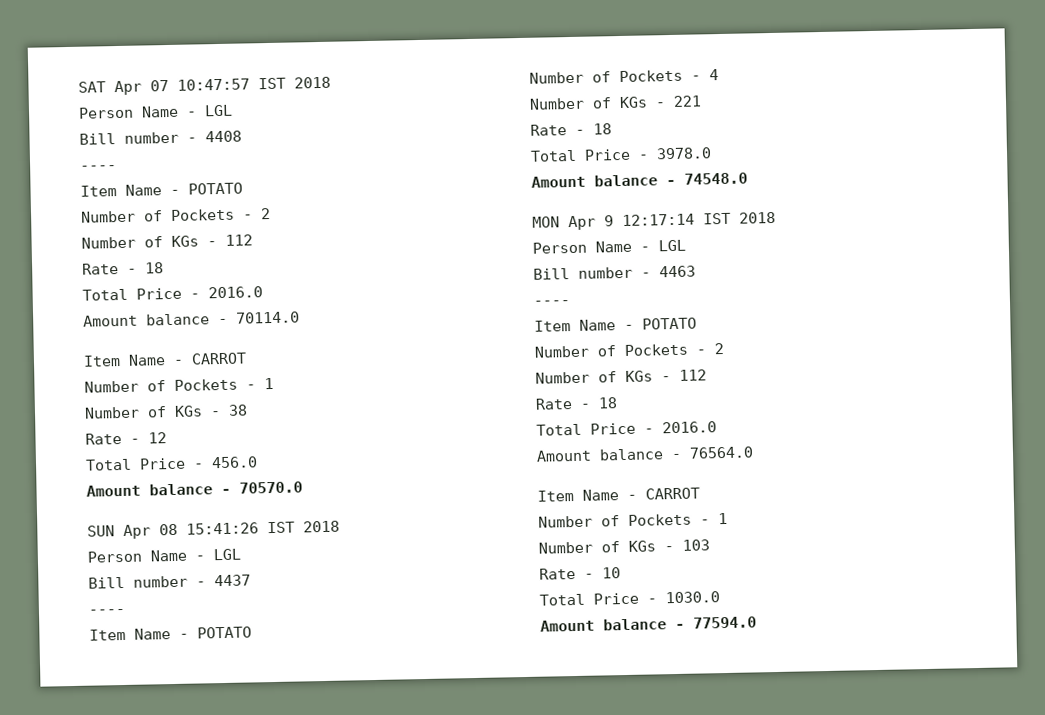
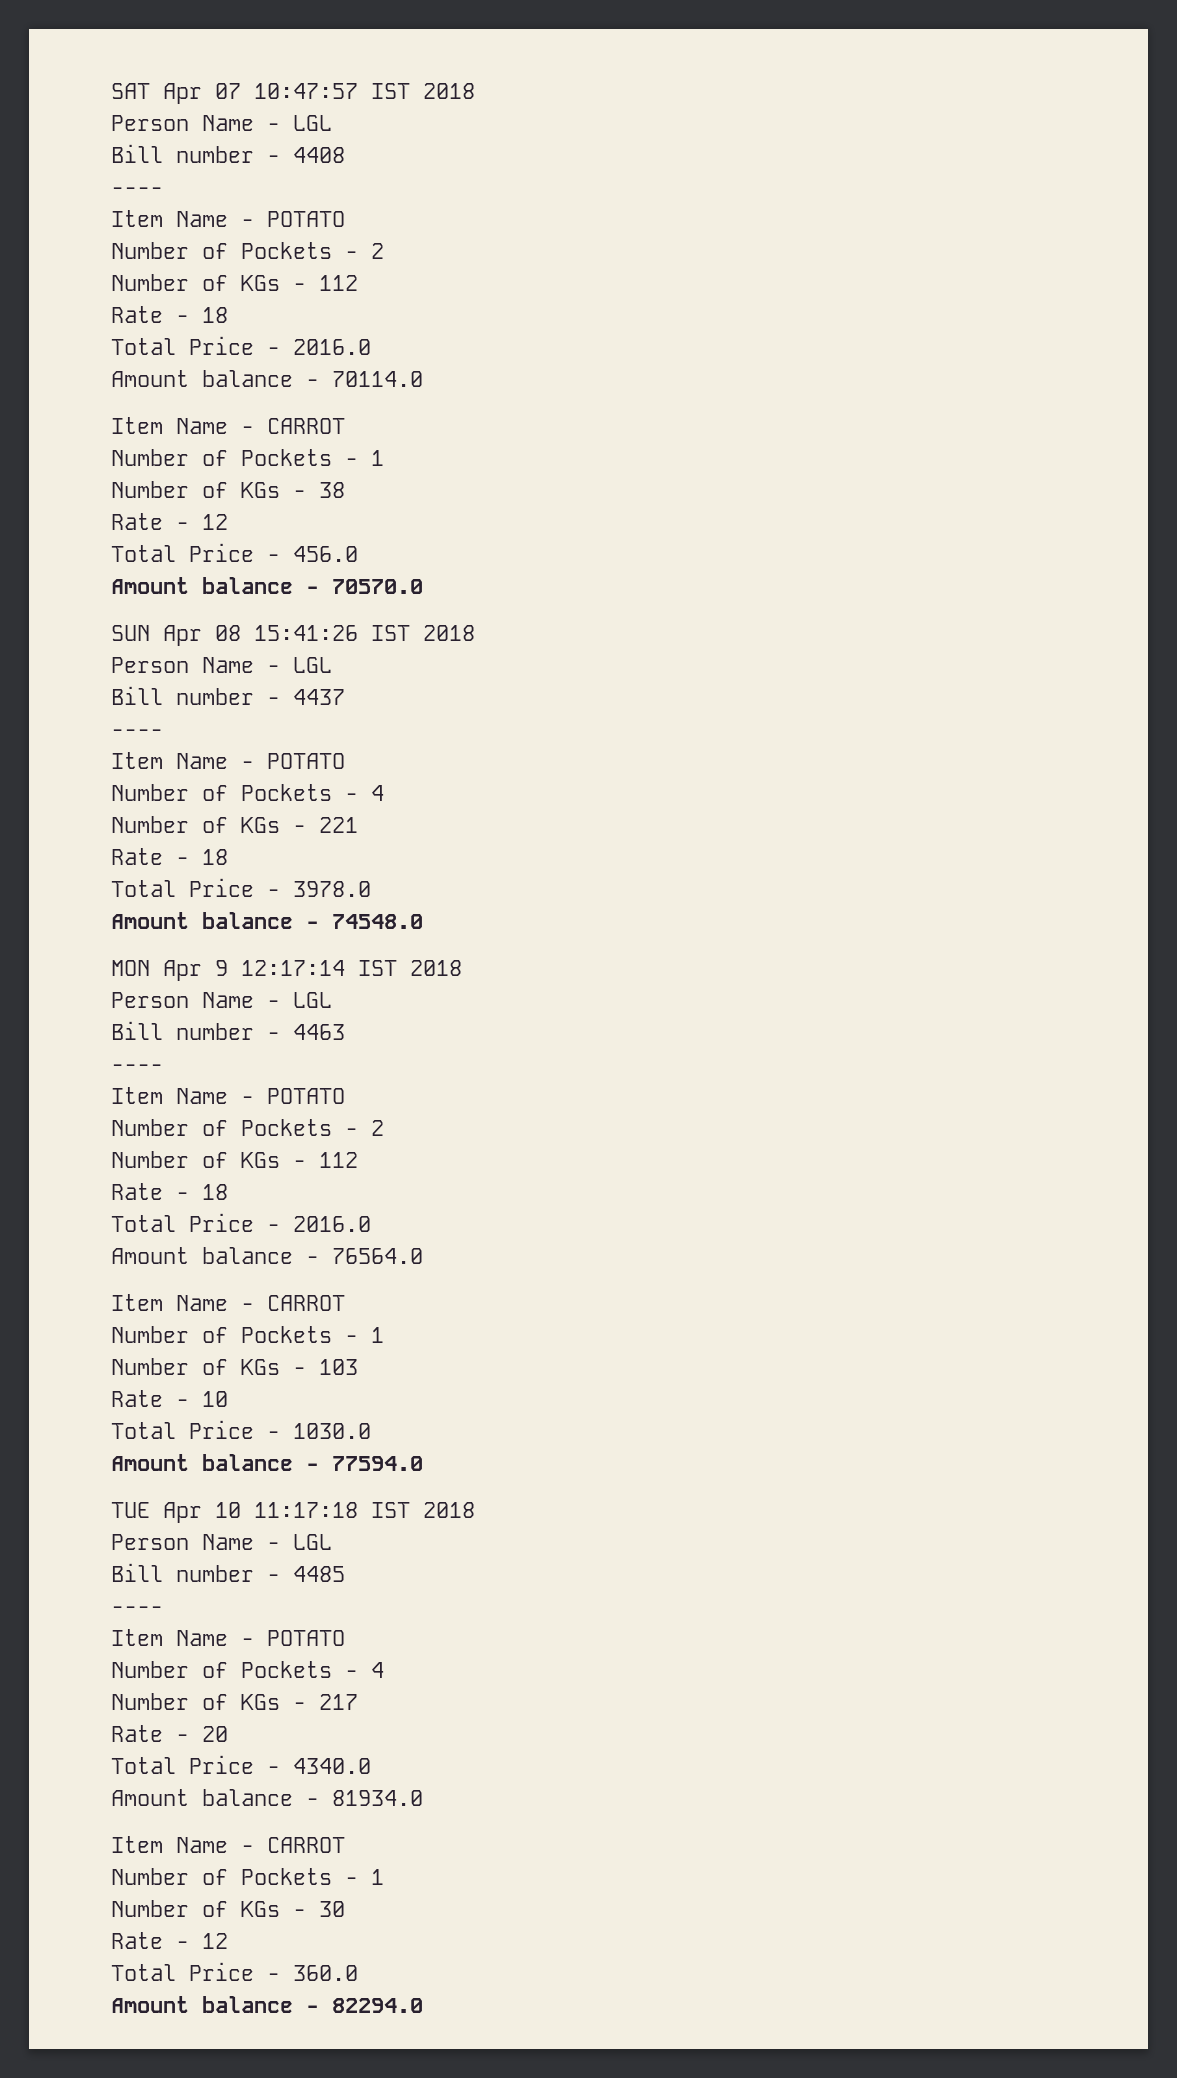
(757, 622) none -> [111,1502,475,1523] [111,1534,332,1550] [111,1563,345,1582] [111,1606,163,1614] [111,1629,345,1646] [111,1661,384,1678] [111,1693,358,1710] [111,1725,228,1742] [111,1755,371,1774] [111,1789,423,1806] [111,1836,345,1853] [111,1868,384,1885] [111,1900,345,1917] [111,1932,228,1949] [111,1962,358,1981] [111,1996,423,2013] // TUE Apr 10 11:17:18 IST 2018 // Person Name - LGL // Bill number - 4485 // ---- // Item Name - POTATO // Number of Pockets - 4 // Number of KGs - 217 // Rate - 20 // Total Price - 4340.0 // Amount balance - 81934.0 // Item Name - CARROT // Number of Pockets - 1 // Number of KGs - 30 // Rate - 12 // Total Price - 360.0 // Amount balance - 82294.0

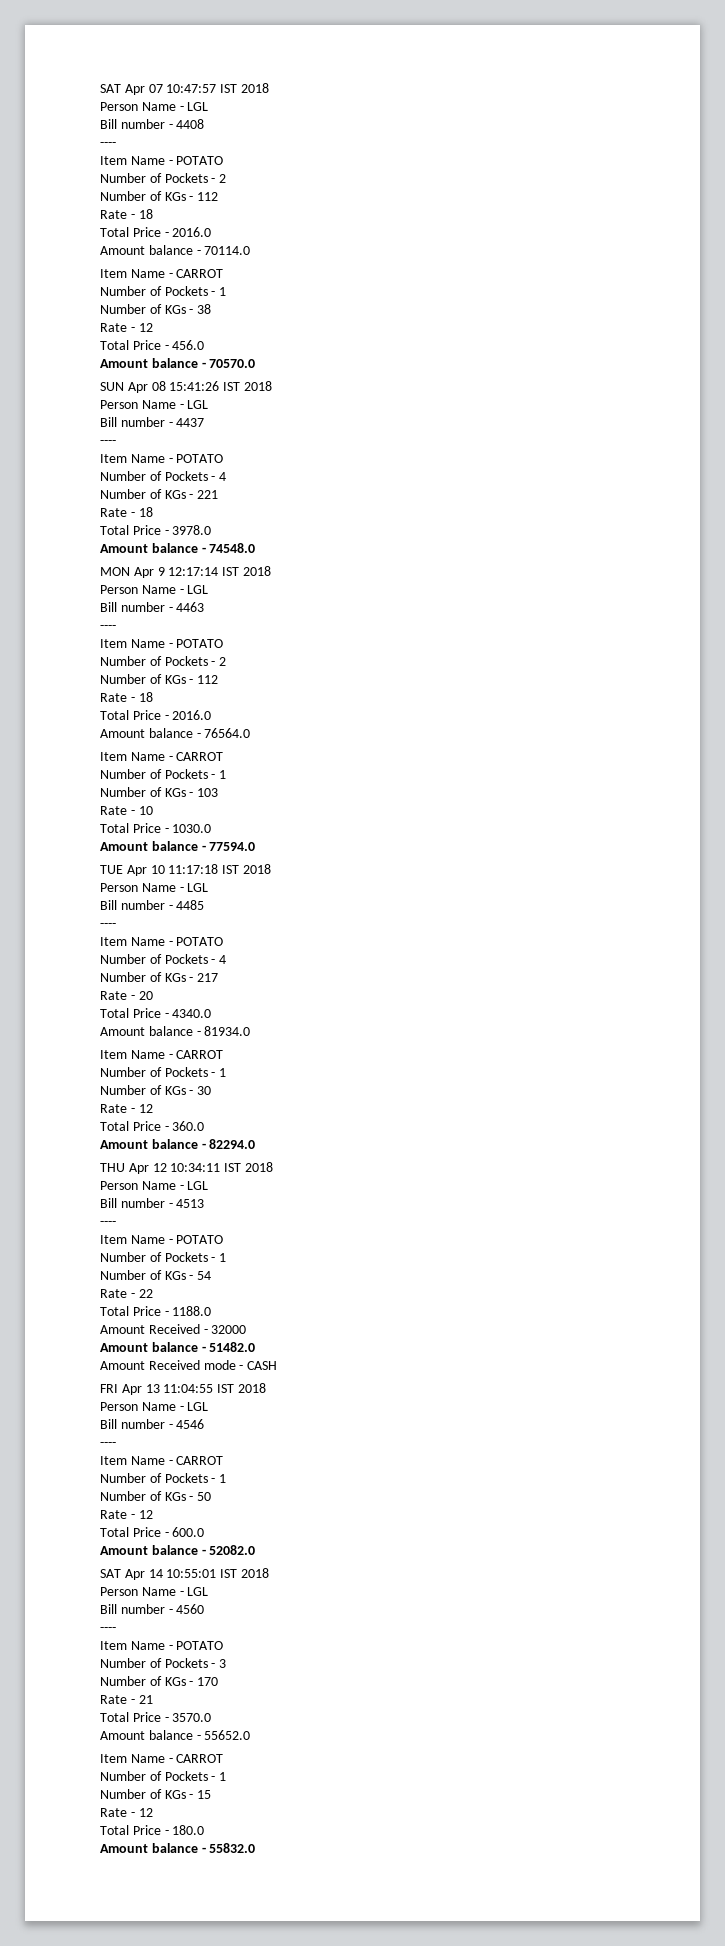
(423, 2005) none -> [100,1162,273,1174] [100,1181,209,1190] [100,1198,205,1208] [100,1221,116,1226] [100,1235,224,1244] [100,1252,227,1262] [100,1270,212,1280] [100,1289,153,1298] [100,1306,212,1316] [100,1324,247,1334] [100,1342,256,1352] [100,1360,278,1370] [100,1383,266,1395] [100,1402,209,1411] [100,1419,205,1429] [100,1442,116,1447] [100,1456,224,1465] [100,1473,227,1483] [100,1491,212,1501] [100,1510,153,1519] [100,1527,205,1537] [100,1545,256,1555] [100,1568,269,1580] [100,1587,209,1596] [100,1604,205,1614] [100,1627,116,1632] [100,1641,224,1650] [100,1658,227,1668] [100,1676,219,1686] [100,1695,153,1704] [100,1712,212,1722] [100,1730,251,1740] [100,1754,224,1763] [100,1771,227,1781] [100,1789,212,1799] [100,1808,153,1817] [100,1825,205,1835] [100,1843,256,1853] // THU Apr 12 10:34:11 IST 2018 // Person Name - LGL // Bill number - 4513 // ---- // Item Name - POTATO // Number of Pockets - 1 // Number of KGs - 54 // Rate - 22 // Total Price - 1188.0 // Amount Received - 32000 // Amount balance - 51482.0 // Amount Received mode - CASH // FRI Apr 13 11:04:55 IST 2018 // Person Name - LGL // Bill number - 4546 // ---- // Item Name - CARROT // Number of Pockets - 1 // Number of KGs - 50 // Rate - 12 // Total Price - 600.0 // Amount balance - 52082.0 // SAT Apr 14 10:55:01 IST 2018 // Person Name - LGL // Bill number - 4560 // ---- // Item Name - POTATO // Number of Pockets - 3 // Number of KGs - 170 // Rate - 21 // Total Price - 3570.0 // Amount balance - 55652.0 // Item Name - CARROT // Number of Pockets - 1 // Number of KGs - 15 // Rate - 12 // Total Price - 180.0 // Amount balance - 55832.0

